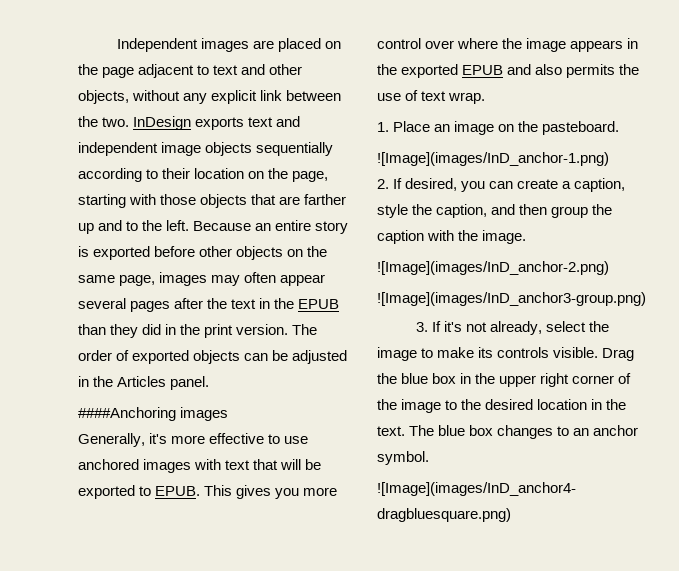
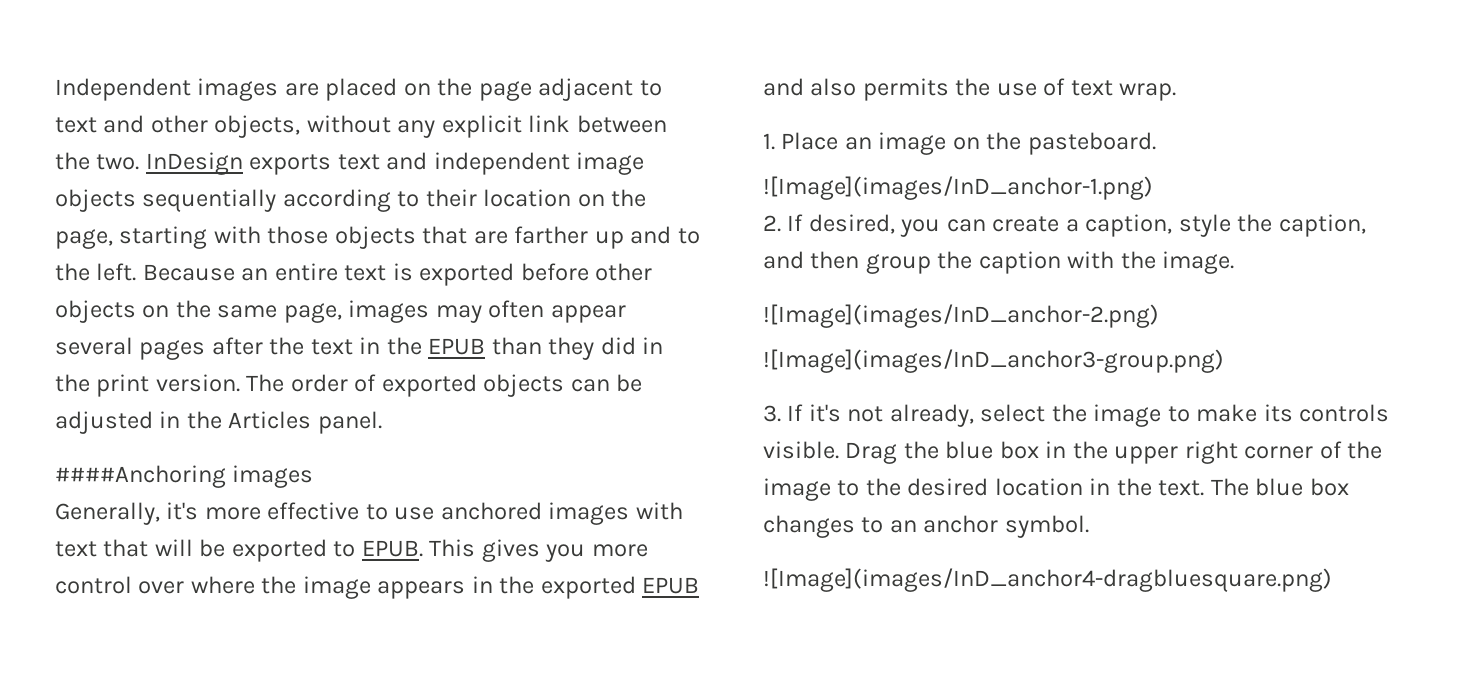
[315,221,349,234] story -> [344,265,387,281] text

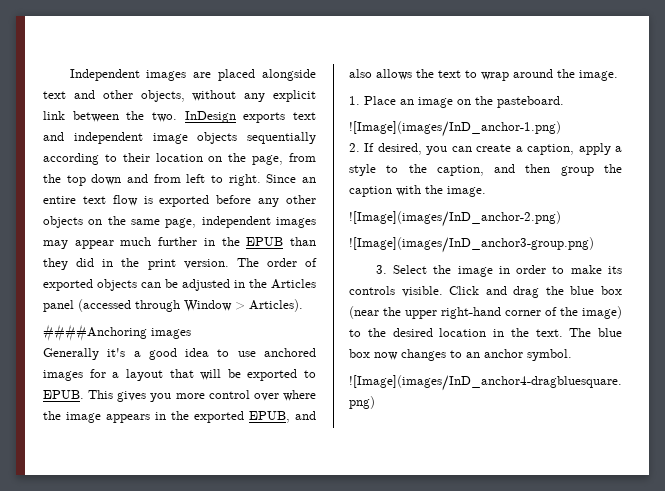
[403,78,662,101] on the page adjacent to -> [262,69,317,81] alongside
[119,226,700,249] [55,263,235,281] starting with those objects that are farther up and to the left. Because -> [289,153,316,162] [43,174,297,186] from the top down and from left to right. Since
(387, 273) none -> [112,195,138,206] flow
(589, 272) none -> [258,198,280,207] any
(342, 313) none -> [201,216,271,228] independent
[488,300,626,323] [55,337,353,360] often appear several pages after the text -> [74,237,198,249] appear much further
[317,411,382,434] [55,465,314,488] [55,502,360,525] panel. // ####Anchoring images // Generally, it's more effective -> [43,299,303,312] [43,324,191,341] [43,348,210,360] panel (accessed through Window > Articles). // ####Anchoring images // Generally it's a good idea
[635,502,683,520] [55,541,97,557] with text -> [89,369,163,381] for a layout
[642,577,700,594] EPUB -> [249,411,290,423] EPUB,
[862,78,1177,101] permits the use of text wrap. -> [376,69,618,81] allows the text to wrap around the image.
[1178,214,1231,237] style -> [578,143,622,155] [349,164,399,176] apply a style to
[787,404,1162,427] If it's not already, select the image -> [392,265,547,277] Select the image in order
[845,442,898,464] Drag -> [449,286,540,298] Click and drag
[1045,441,1067,458] in -> [349,306,379,319] (near
[1184,441,1238,464] right -> [441,307,501,319] right-hand
[763,478,831,501] image -> [582,306,622,319] image)
(1349, 487) none -> [374,352,398,360] now

